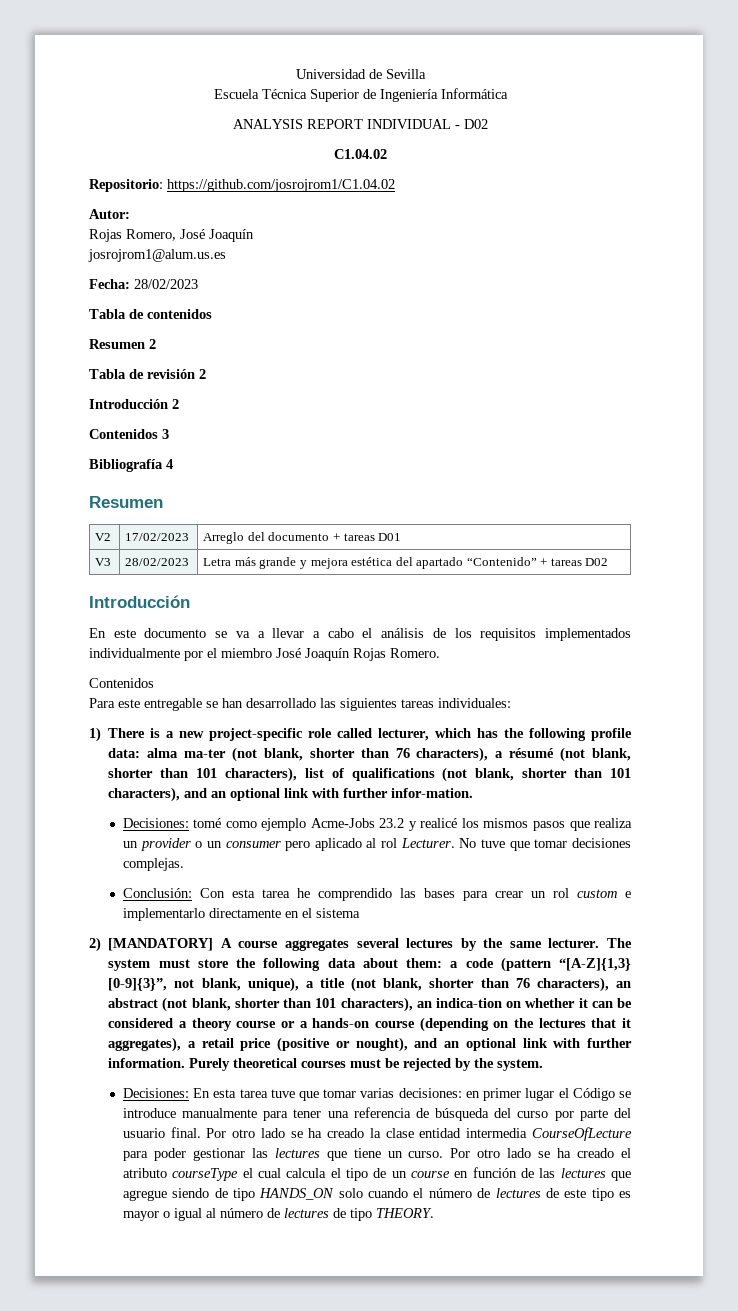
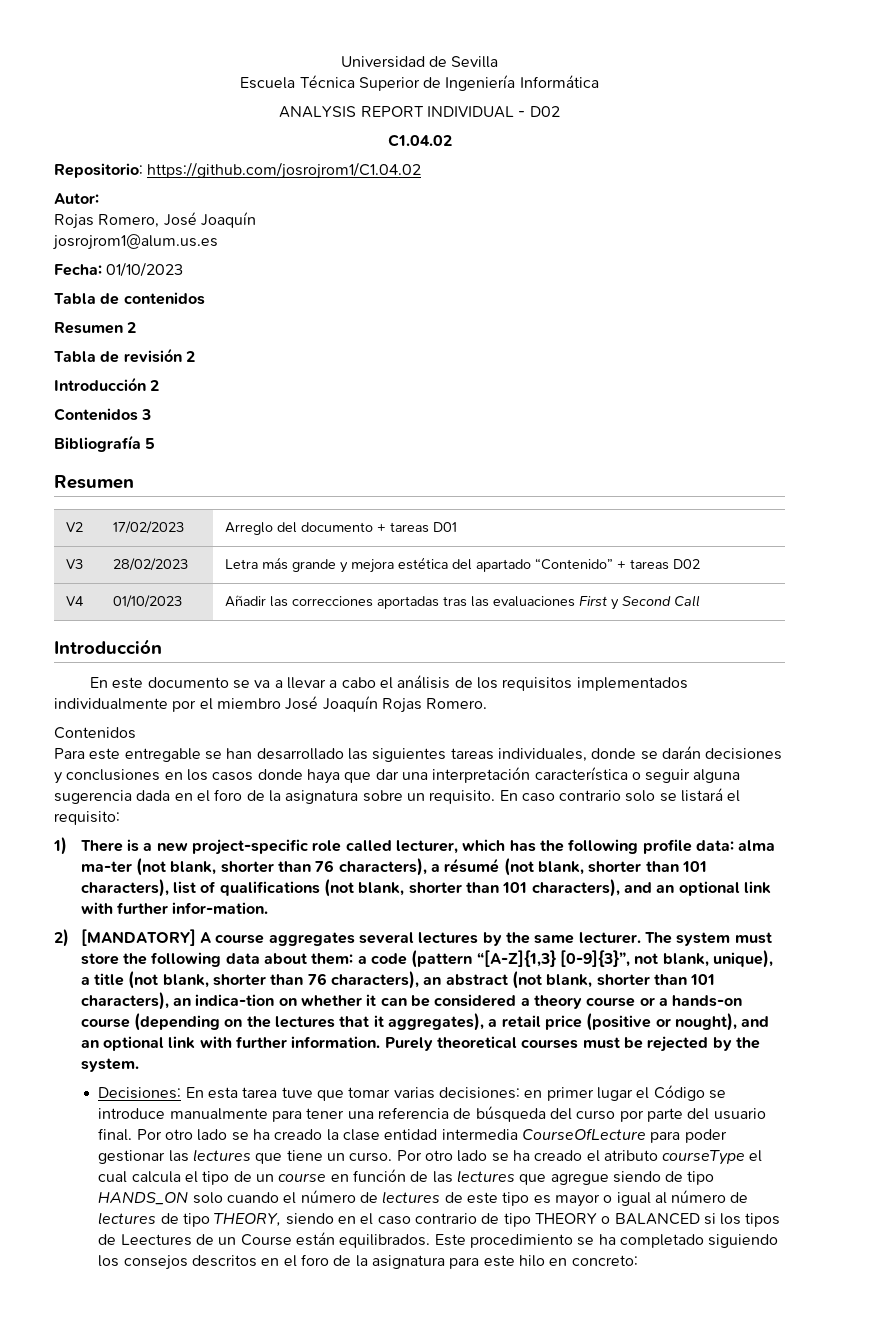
[134,279,198,289] 28/02/2023 -> [106,262,184,277] 01/10/2023
[166,459,173,469] 4 -> [145,438,156,449] 5
(609, 562) none -> [66,596,85,606] [113,595,183,608] [225,595,701,610] // V4 | 01/10/2023 | Añadir las correcciones aportadas tras las evaluaciones First y Second Call
[438,698,511,708] individuales: -> [497,746,783,762] [54,767,741,784] [54,788,741,804] [54,811,120,825] individuales, donde se darán decisiones y conclusiones en los casos donde haya que dar una interpretación característica o seguir alguna sugerencia dada en el foro de la asignatura sobre un requisito. En caso contrario solo se listará el requisito:
[122,818,633,831] [122,838,632,851] [122,858,184,871] [122,888,631,901] [122,908,360,921] // Decisiones: tomé como ejemplo Acme-Jobs 23.2 y realicé los mismos pasos que realiza un provider o un consumer pero aplicado al rol Lecturer. No tuve que tomar decisiones complejas. // Conclusión: Con esta tarea he comprendido las bases para crear un rol custom e implementarlo directamente en el sistema -> (269, 908) none
[375,1208,434,1218] THEORY. -> [214,1213,781,1227] [98,1232,779,1248] [98,1254,638,1270] THEORY, siendo en el caso contrario de tipo THEORY o BALANCED si los tipos de Leectures de un Course están equilibrados. Este procedimiento se ha completado siguiendo los consejos descritos en el foro de la asignatura para este hilo en concreto:

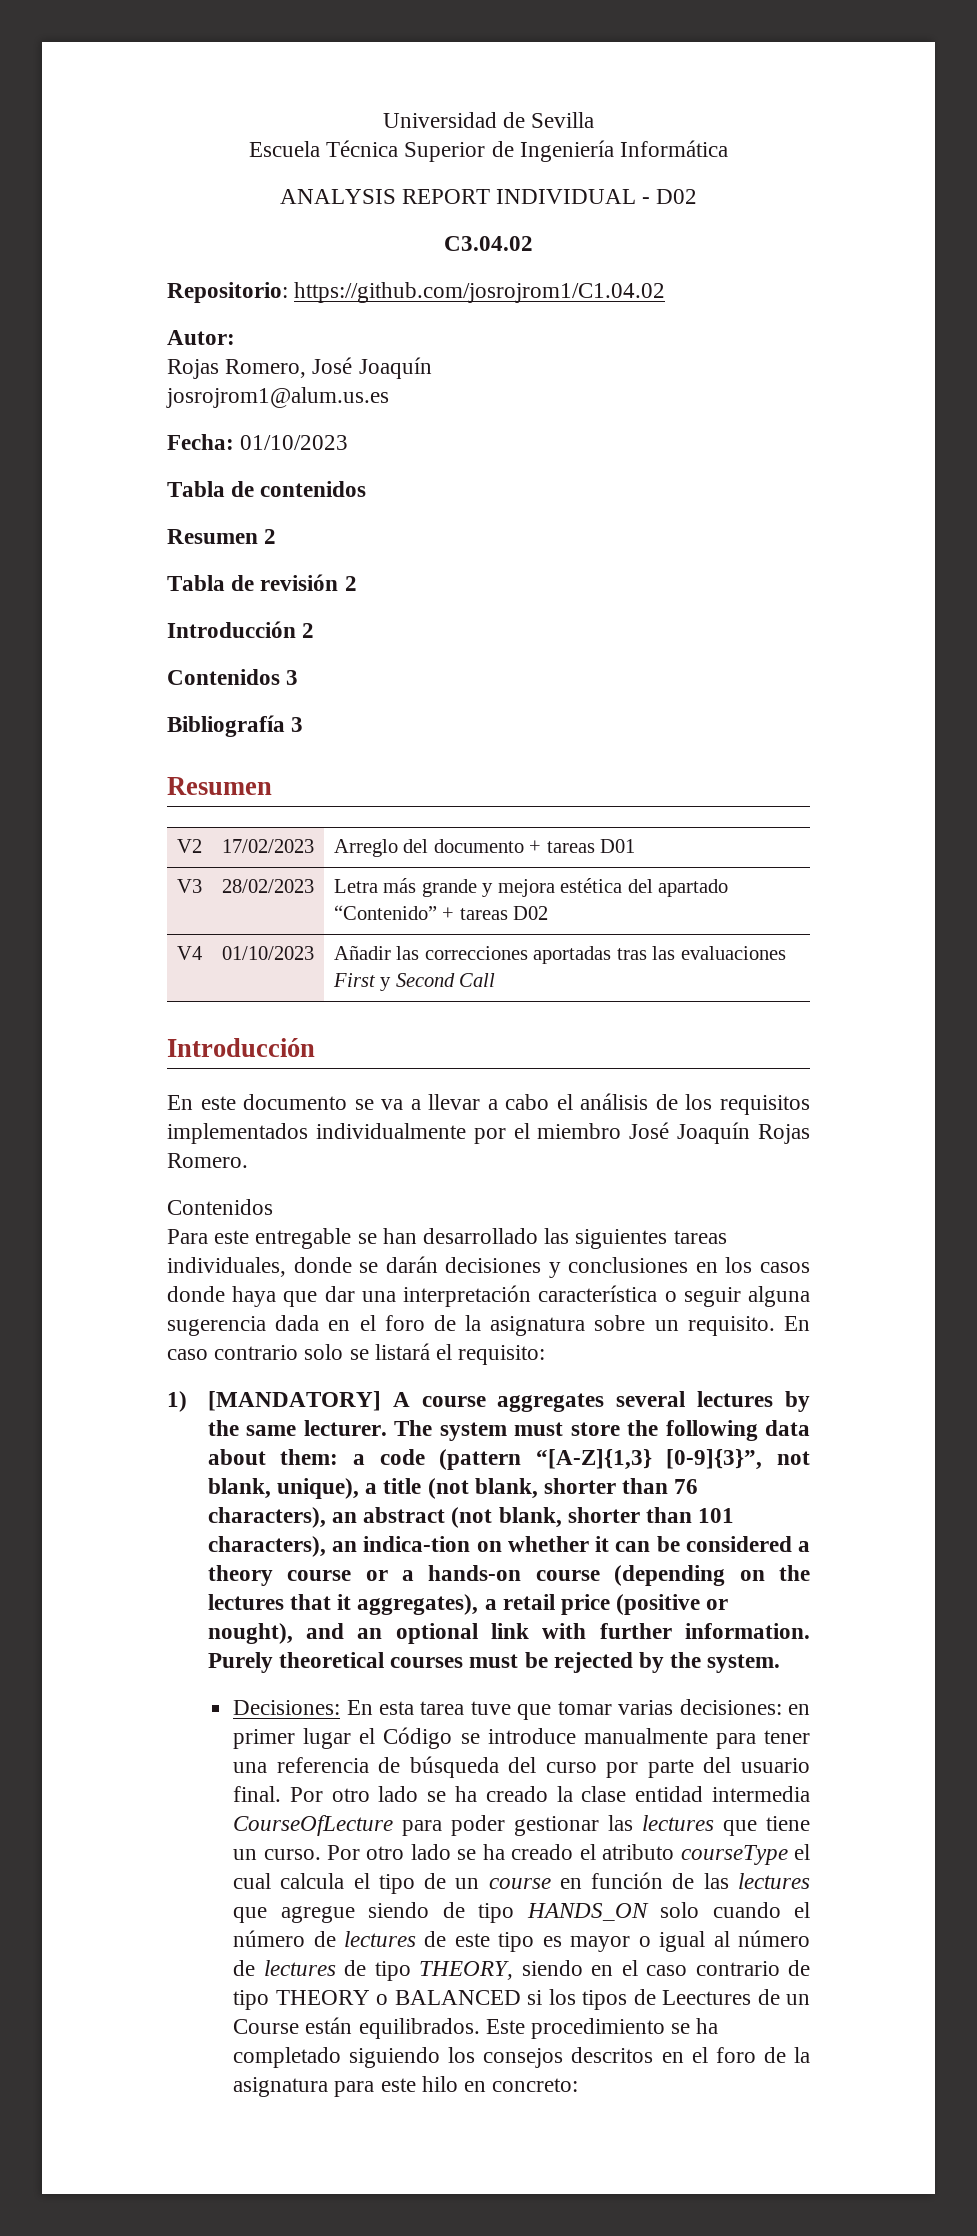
[387,134,452,147] C1.04.02 -> [444,236,533,251] C3.04.02
[145,438,156,449] 5 -> [291,717,304,732] 3
[80,839,776,855] [80,858,707,876] [80,879,771,897] [80,902,269,915] [54,929,69,947] There is a new project-specific role called lecturer, which has the following profile data: alma ma-ter (not blank, shorter than 76 characters), a résumé (not blank, shorter than 101 characters), list of qualifications (not blank, shorter than 101 characters), and an optional link with further infor-mation. // 2) -> (187, 1401) none

